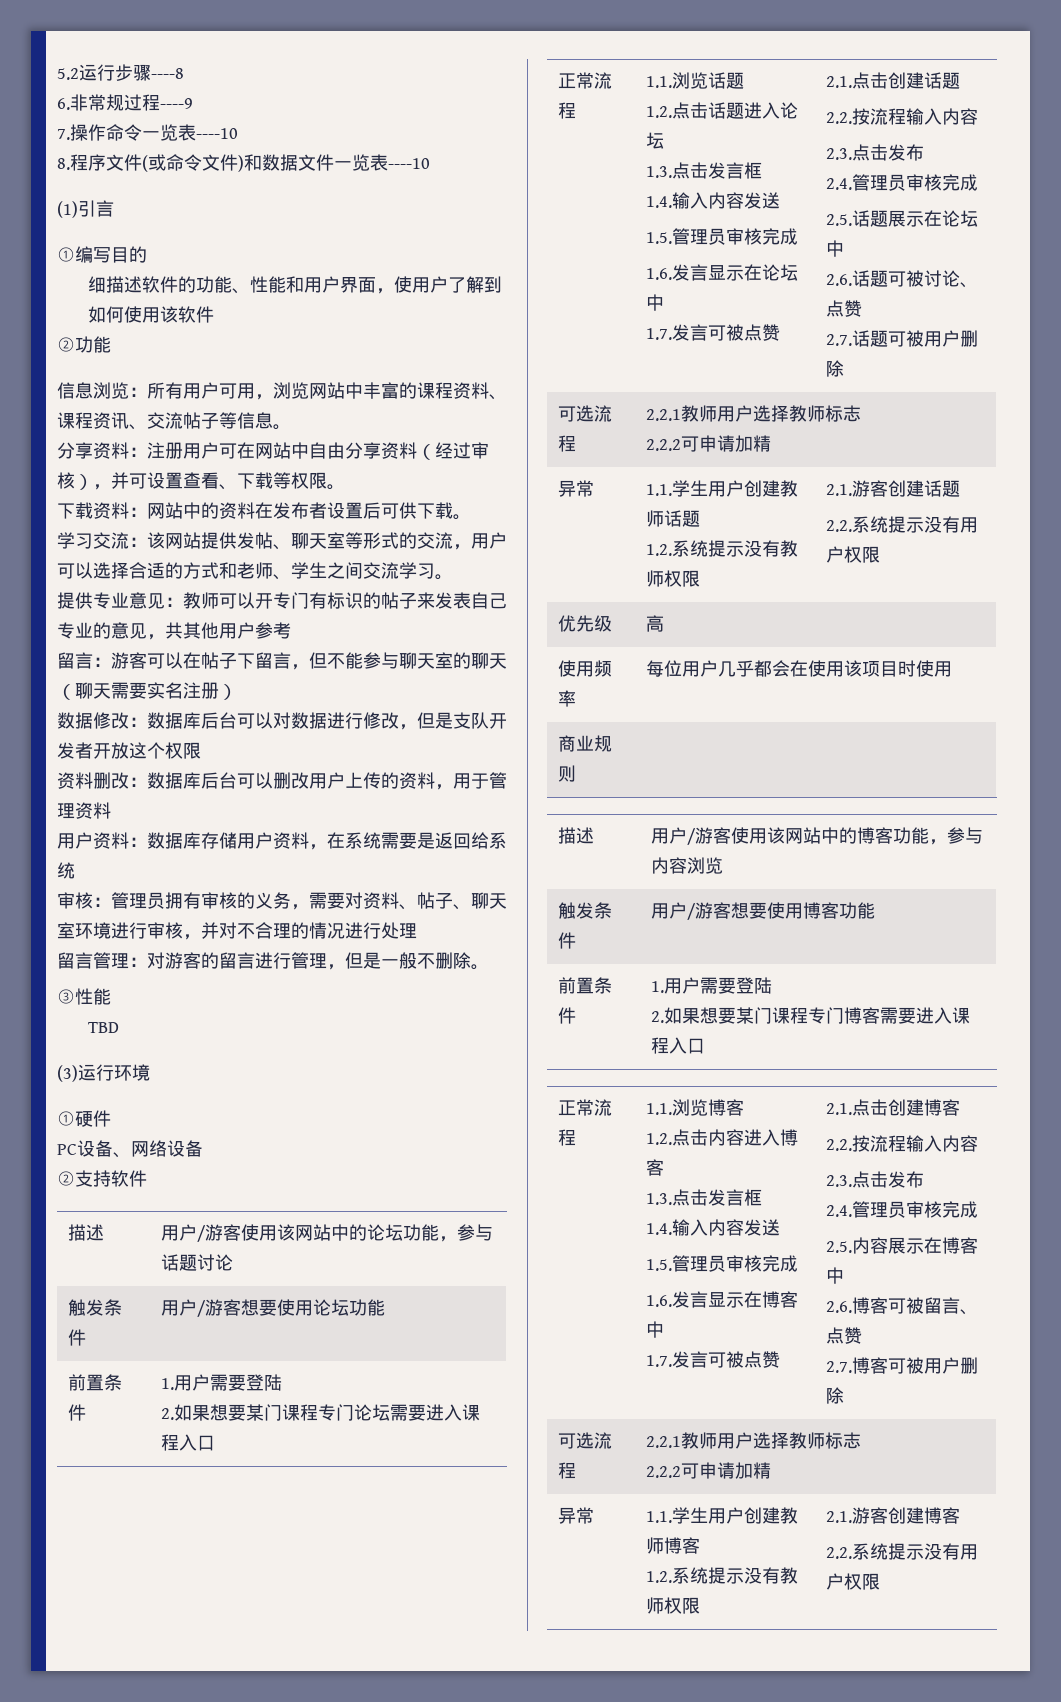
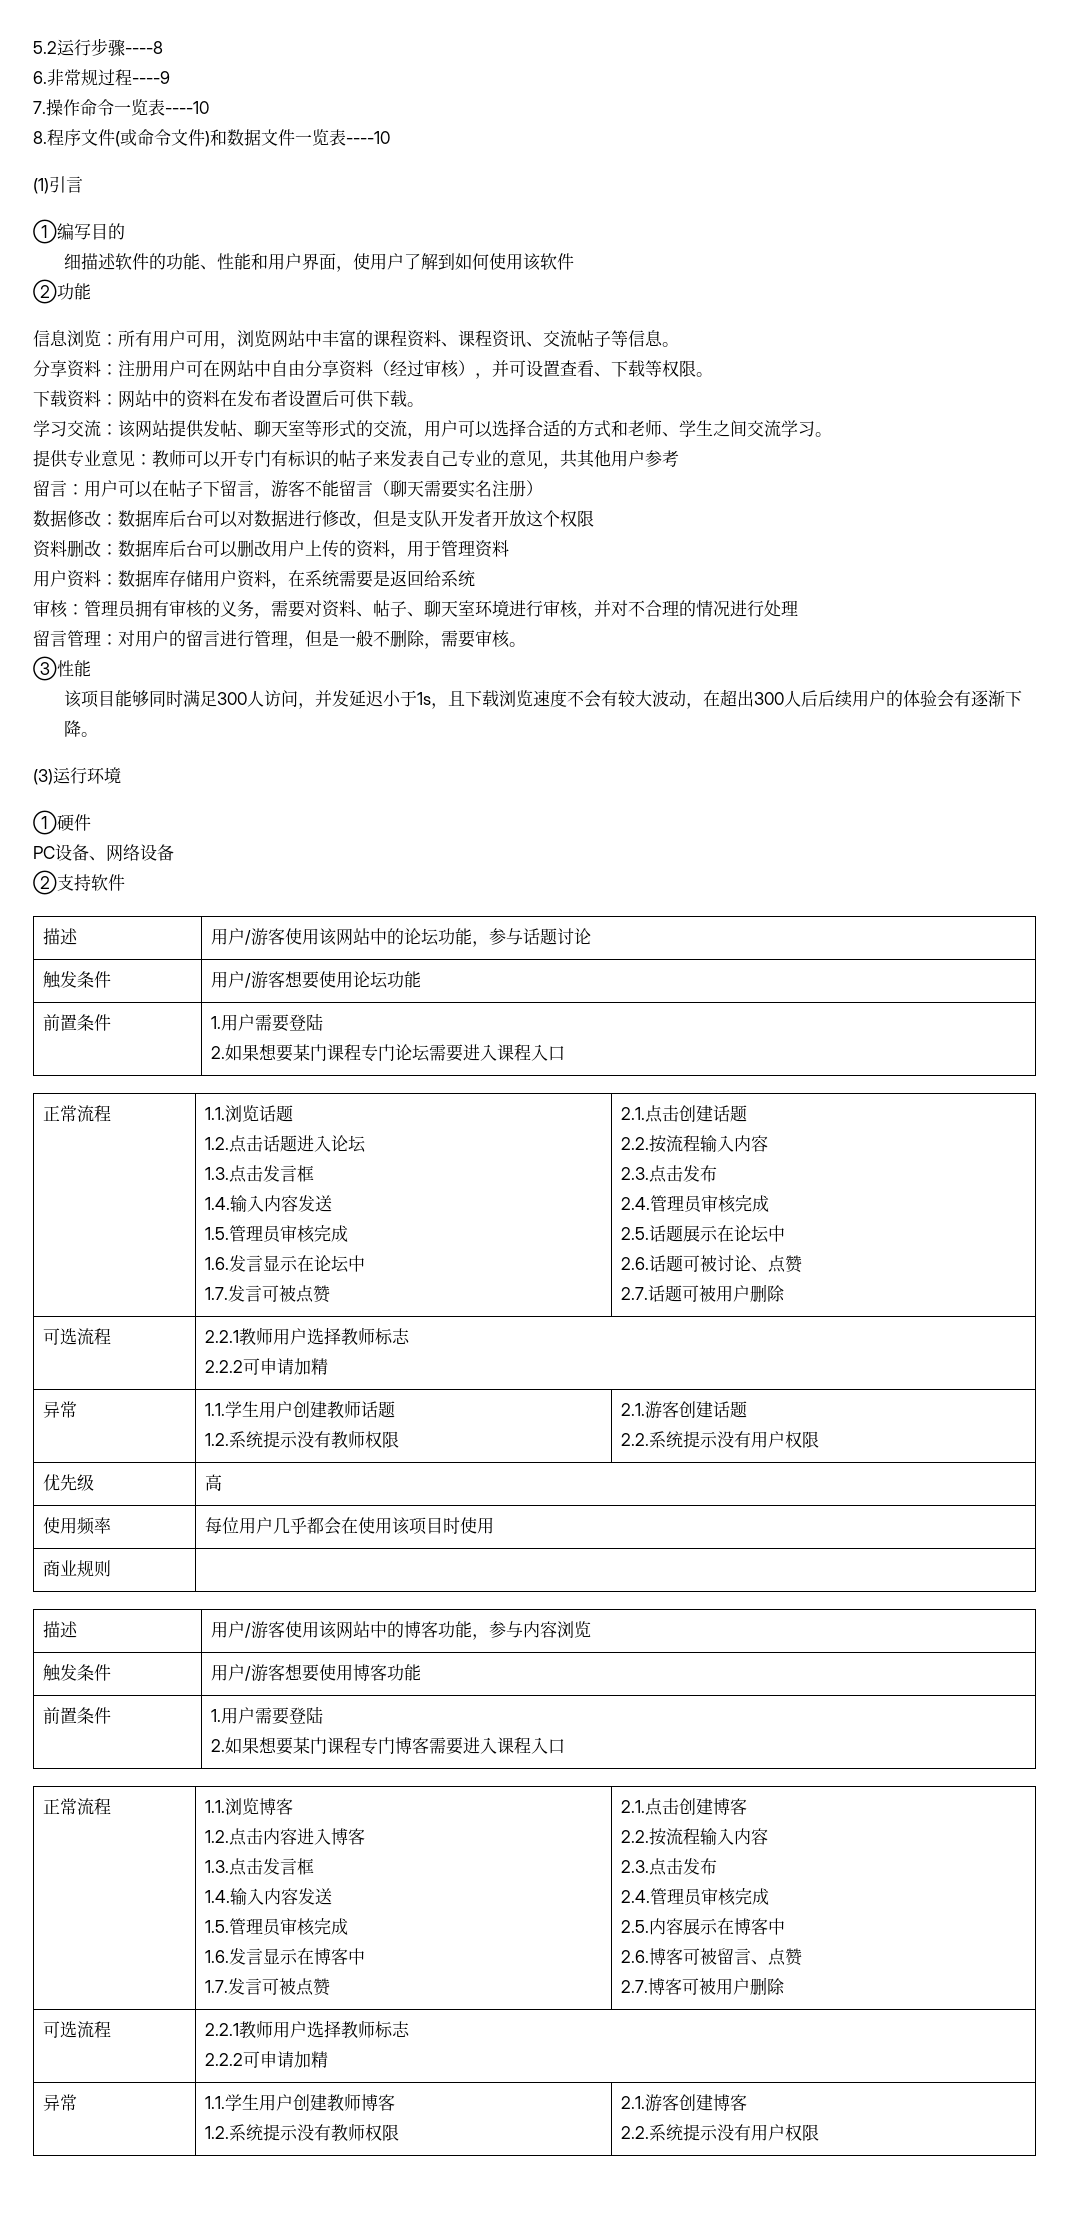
[111,652,147,669] 游客 -> [84,480,118,497] 用户
[309,652,507,669] 但不能参与聊天室的聊天 -> [271,480,373,498] 游客不能留言
[165,952,201,969] 游客 -> [135,630,169,647] 用户
(471, 960) none -> [424,630,510,649] ，需要审核
[87,1022,119,1033] TBD -> [63,689,1022,709] [63,720,98,737] 该项目能够同时满足300人访问，并发延迟小于1s，且下载浏览速度不会有较大波动，在超出300人后后续用户的体验会有逐渐下降。

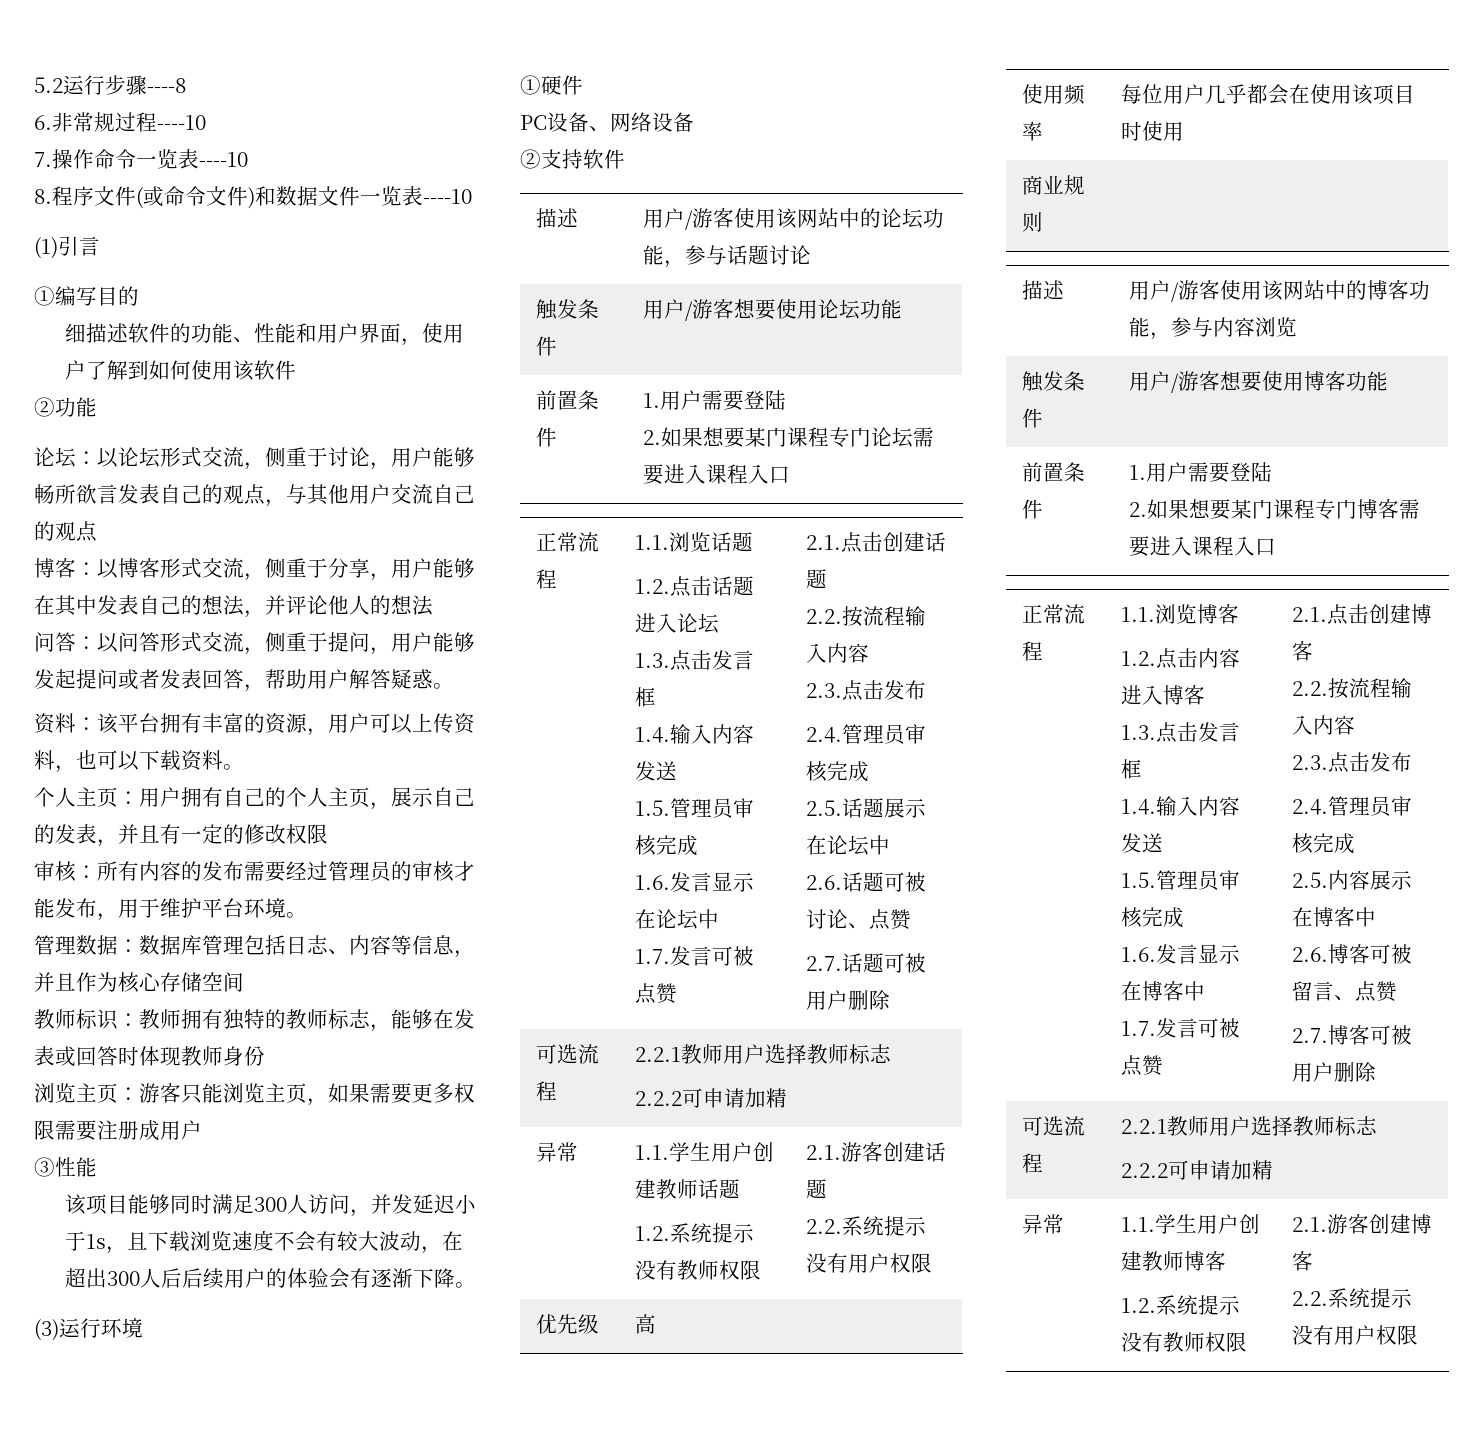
[132,71,170,84] ----9 -> [157,115,206,130] ----10
[33,330,679,349] [33,360,713,379] [33,390,424,408] [33,419,832,439] [33,449,679,469] [33,480,543,499] [33,510,594,529] [33,539,509,559] [33,570,475,589] [33,600,798,619] [33,629,526,649] 信息浏览：所有用户可用，浏览网站中丰富的课程资料、课程资讯、交流帖子等信息。 // 分享资料：注册用户可在网站中自由分享资料（经过审核），并可设置查看、下载等权限。 // 下载资料：网站中的资料在发布者设置后可供下载。 // 学习交流：该网站提供发帖、聊天室等形式的交流，用户可以选择合适的方式和老师、学生之间交流学习。 // 提供专业意见：教师可以开专门有标识的帖子来发表自己专业的意见，共其他用户参考 // 留言：用户可以在帖子下留言，游客不能留言（聊天需要实名注册） // 数据修改：数据库后台可以对数据进行修改，但是支队开发者开放这个权限 // 资料删改：数据库后台可以删改用户上传的资料，用于管理资料 // 用户资料：数据库存储用户资料，在系统需要是返回给系统 // 审核：管理员拥有审核的义务，需要对资料、帖子、聊天室环境进行审核，并对不合理的情况进行处理 // 留言管理：对用户的留言进行管理，但是一般不删除，需要审核。 -> [34,447,475,470] [34,484,475,507] [34,521,97,542] [34,558,475,581] [34,595,433,618] [34,632,475,655] [34,669,454,692] [34,713,475,736] [34,750,244,773] [34,787,475,810] [34,824,328,847] [34,861,475,882] [34,898,307,921] [34,935,475,958] [34,972,244,993] [34,1009,475,1032] [34,1046,265,1067] [34,1083,475,1106] [34,1120,202,1141] 论坛：以论坛形式交流，侧重于讨论，用户能够畅所欲言发表自己的观点，与其他用户交流自己的观点 // 博客：以博客形式交流，侧重于分享，用户能够在其中发表自己的想法，并评论他人的想法 // 问答：以问答形式交流，侧重于提问，用户能够发起提问或者发表回答，帮助用户解答疑惑。 // 资料：该平台拥有丰富的资源，用户可以上传资料，也可以下载资料。 // 个人主页：用户拥有自己的个人主页，展示自己的发表，并且有一定的修改权限 // 审核：所有内容的发布需要经过管理员的审核才能发布，用于维护平台环境。 // 管理数据：数据库管理包括日志、内容等信息，并且作为核心存储空间 // 教师标识：教师拥有独特的教师标志，能够在发表或回答时体现教师身份 // 浏览主页：游客只能浏览主页，如果需要更多权限需要注册成用户

